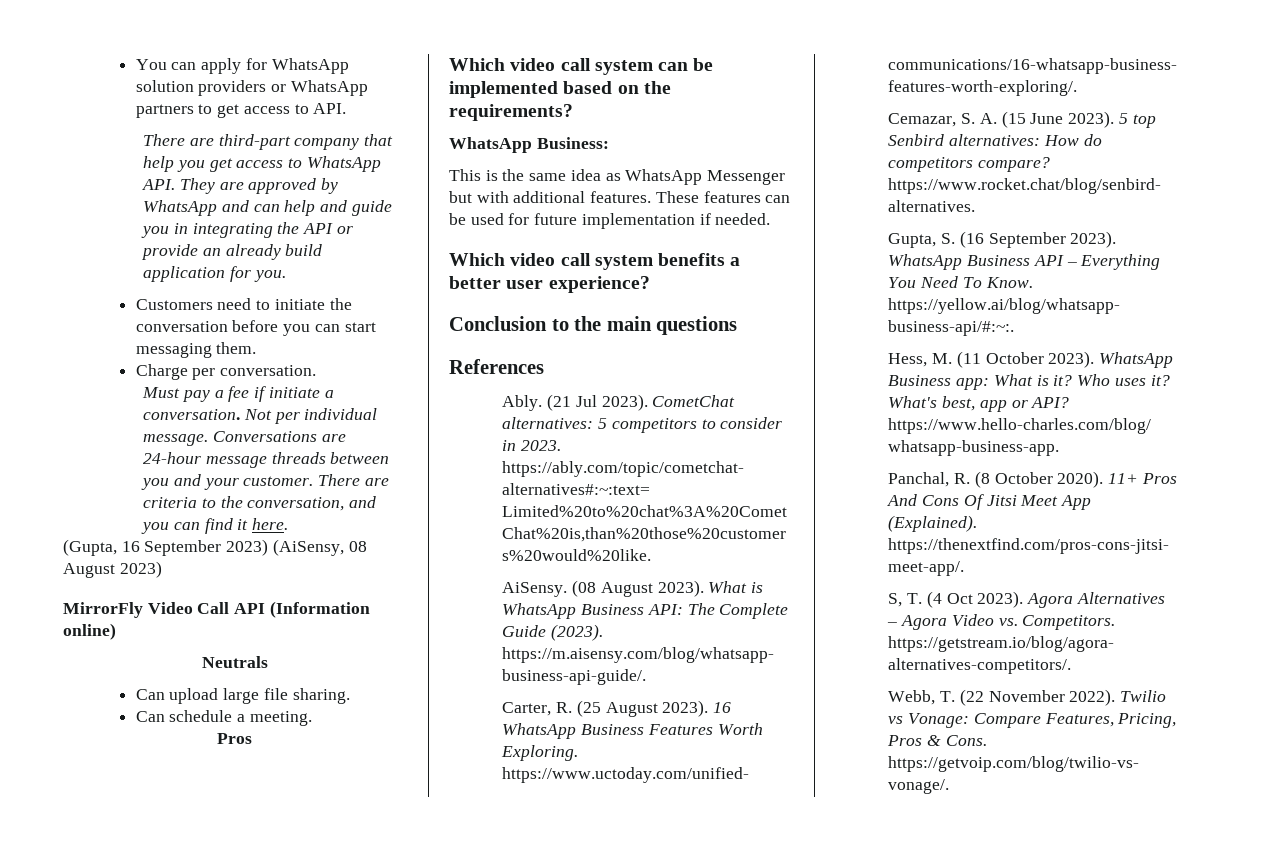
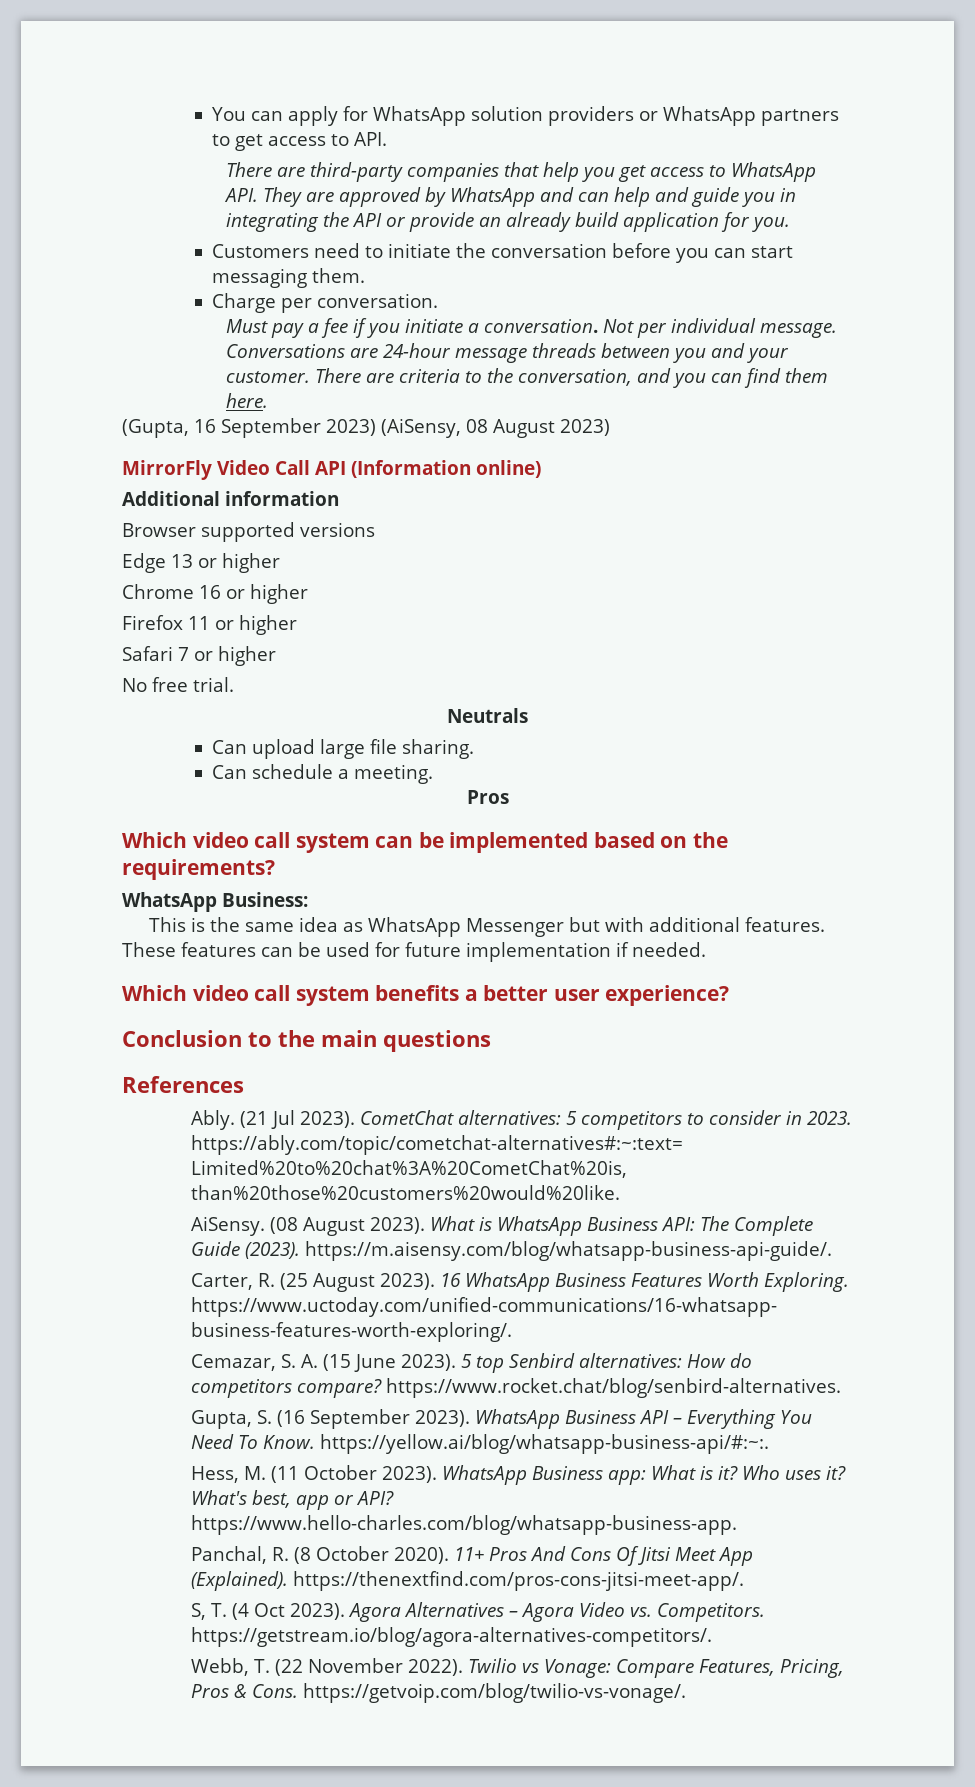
[218,134,360,150] third-part company -> [310,162,500,182] third-party companies
(267, 394) none -> [367,323,401,338] you
[237,519,249,530] it -> [785,368,829,383] them
(116, 631) none -> [122,491,339,506] [122,522,375,542] [122,553,280,573] [122,584,308,604] [122,615,297,635] [122,646,276,666] [122,677,234,692] // Additional information // Browser supported versions // Edge 13 or higher // Chrome 16 or higher // Firefox 11 or higher // Safari 7 or higher // No free trial.

